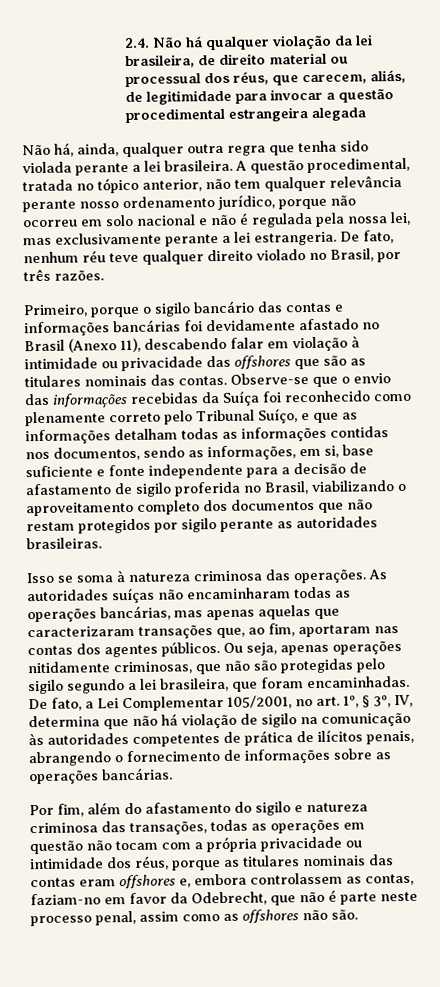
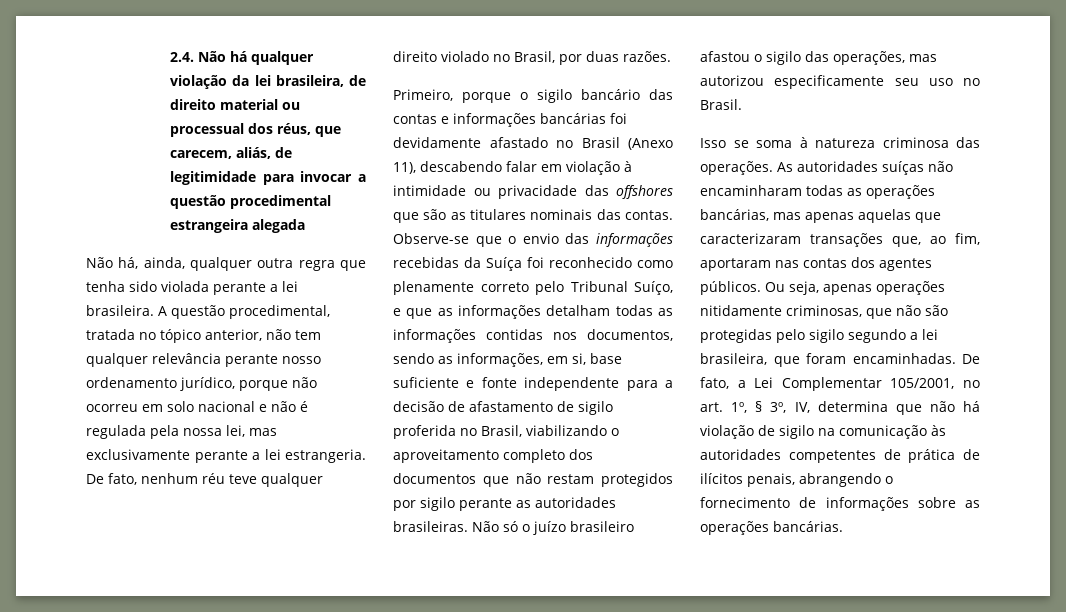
[23,268,51,282] três -> [586,51,619,62] duas
(102, 543) none -> [472,521,634,535] [700,51,937,65] [700,75,980,89] [700,99,742,110] Não só o juízo brasileiro afastou o sigilo das operações, mas autorizou especificamente seu uso no Brasil.
[29,801,368,817] [29,819,365,836] [29,836,362,855] [29,854,394,871] [30,872,414,890] [30,889,418,906] [30,909,358,927] // Por fim, além do afastamento do sigilo e natureza criminosa das transações, todas as operações em questão não tocam com a própria privacidade ou intimidade dos réus, porque as titulares nominais das contas eram offshores e, embora controlassem as contas, faziam-no em favor da Odebrecht, que não é parte neste processo penal, assim como as offshores não são. -> (843, 526) none

